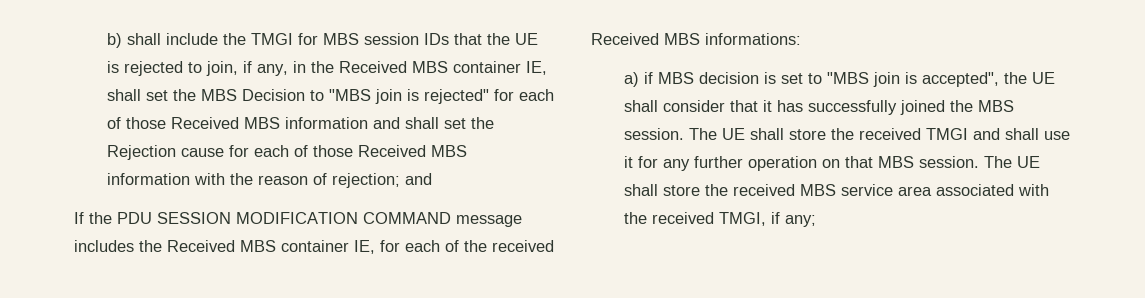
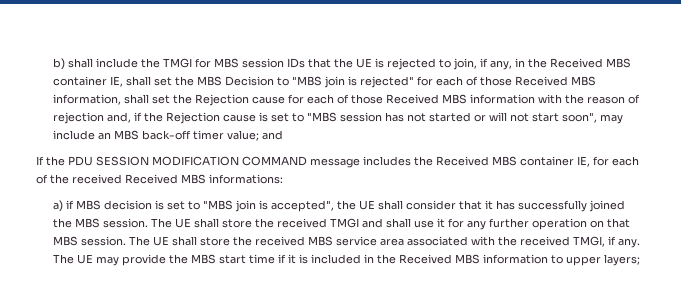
[284,117,400,129] information and -> [53,94,122,105] information,
[331,173,400,188] rejection; -> [53,112,624,124] [53,130,260,141] rejection and, if the Rejection cause is set to "MBS session has not started or will not start soon", may include an MBS back-off timer value;
[784,215,816,227] any; -> [618,238,641,248] [53,254,641,266] any. The UE may provide the MBS start time if it is included in the Received MBS information to upper layers;

